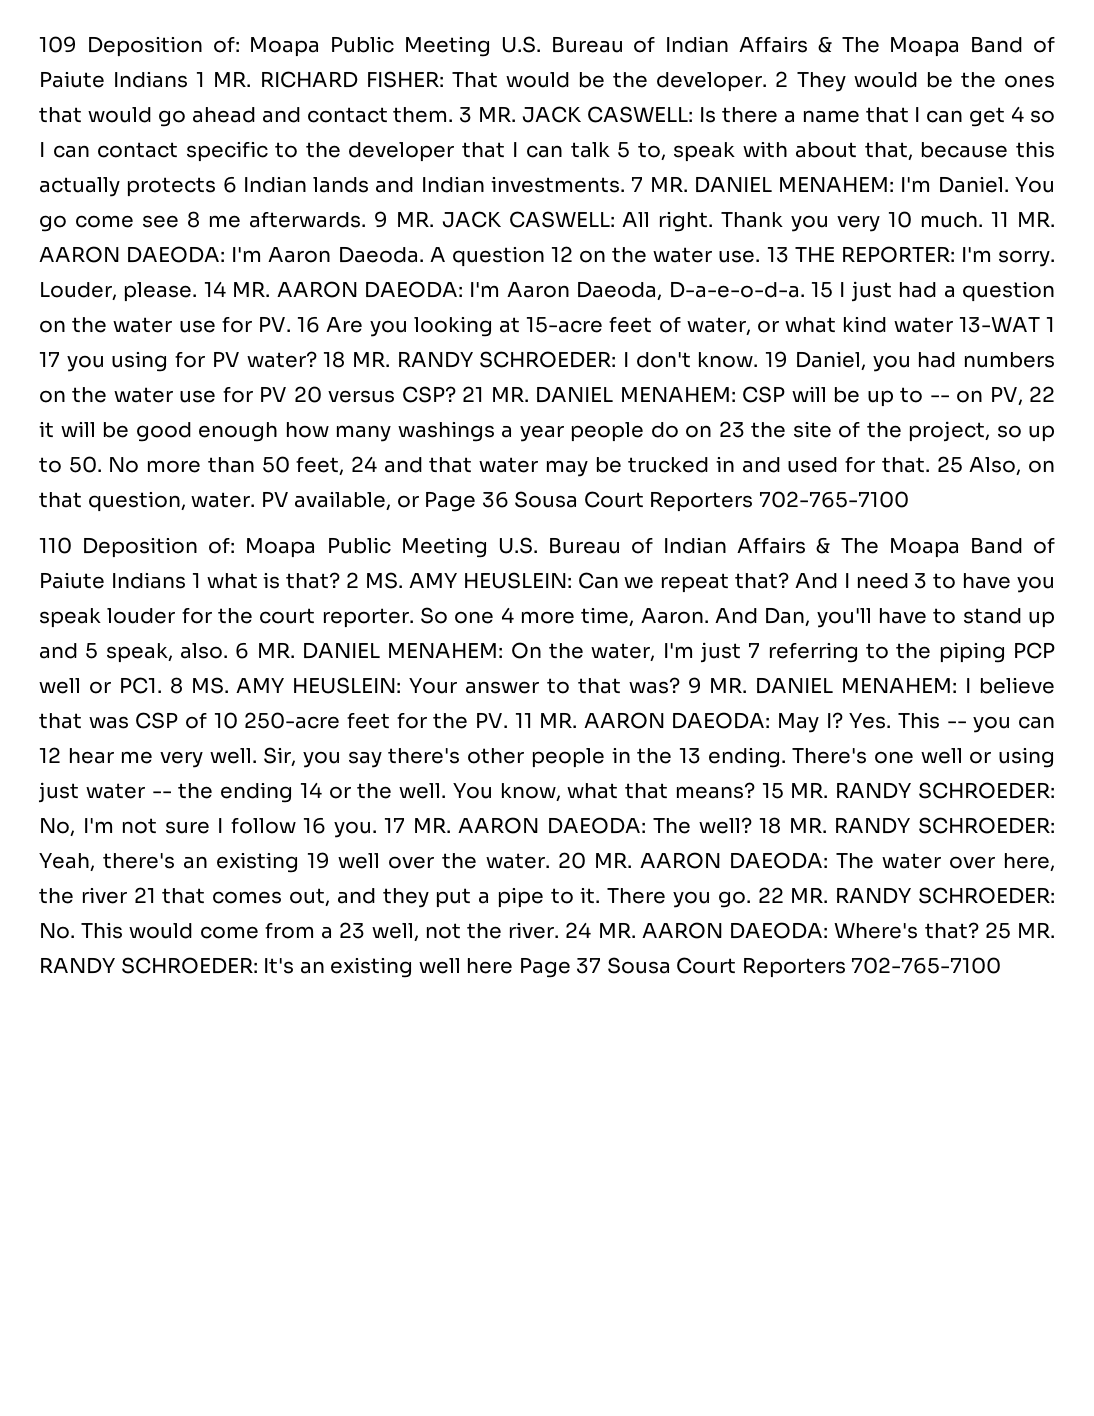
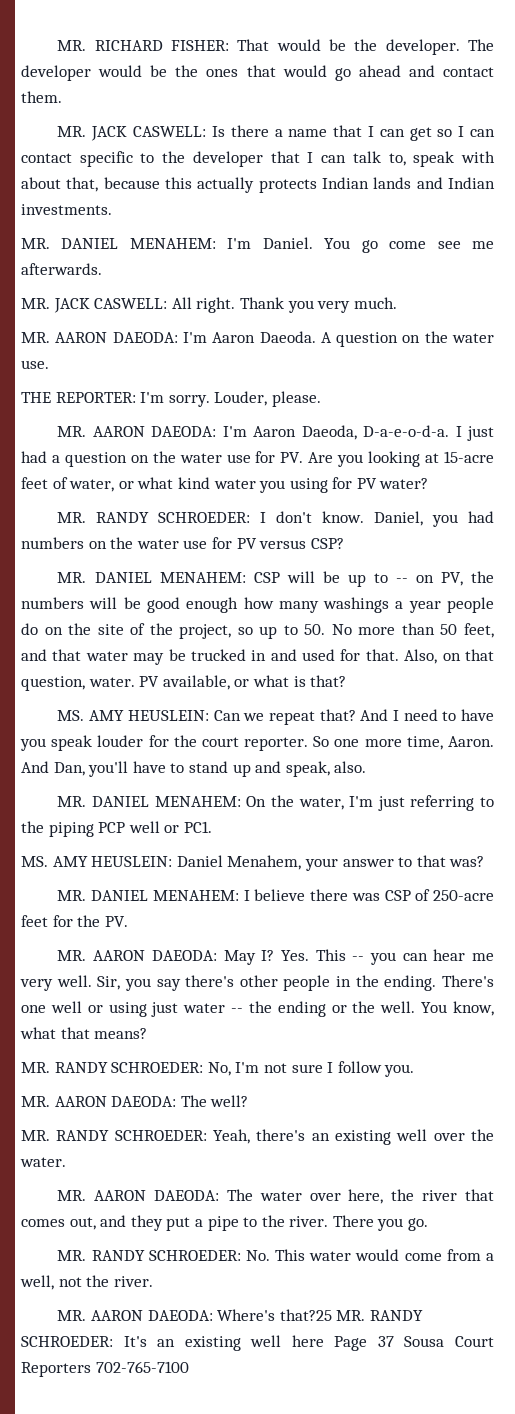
[39,36,1055,57] [39,71,206,88] 109 Deposition of: Moapa Public Meeting U.S. Bureau of Indian Affairs & The Moapa Band of Paiute Indians 1 -> (57, 45) none
[775,71,846,92] 2 They -> [468,39,494,51] [21,65,91,81] The developer
[459,107,473,123] 3 -> (62, 97) //
[1011,106,1025,122] 4 -> (432, 134) none
[617,142,631,158] 5 -> (381, 157) none
[222,176,237,193] 6 -> (317, 186) none
[631,177,644,192] 7 -> (112, 209) //
[186,211,200,228] 8 -> (461, 245) none
[373,211,388,228] 9 -> (102, 269) //
[888,211,913,228] 10 -> (351, 307) none
[991,212,1010,227] 11 -> (397, 303) //
[550,246,573,262] 12 -> (399, 339) none
[766,247,789,263] 13 -> (49, 364) //
[203,281,226,297] 14 -> (321, 399) //
[810,282,833,298] 15 -> (450, 431) none
[297,316,321,333] 16 -> (304, 457) none
[958,317,1056,333] [39,352,60,367] 13-WAT 1 17 -> (256, 484) none
[323,351,346,368] 18 -> (429, 483) //
[765,351,789,368] 19 -> (365, 517) none
[293,386,322,403] 20 -> (257, 543) none
[462,386,485,402] 21 -> (344, 543) //
[1029,386,1055,402] [39,421,54,438] 22 it -> [471,571,495,583] [21,597,84,609] the numbers
[718,421,745,438] 23 -> (63, 631) none
[351,456,378,472] 24 -> (494, 630) none
[936,456,963,473] 25 -> (399, 655) none
[424,491,909,512] [39,537,1055,558] [39,572,201,589] Page 36 Sousa Court Reporters 702-765-7100 // 110 Deposition of: Moapa Public Meeting U.S. Bureau of Indian Affairs & The Moapa Band of Paiute Indians 1 -> (250, 683) none
[346,572,360,588] 2 -> (347, 681) //
[914,573,928,589] 3 -> (438, 715) none
[500,607,514,623] 4 -> (360, 743) none
[85,643,99,659] 5 -> (282, 767) none
[235,642,250,659] 6 -> (367, 767) //
[748,643,761,658] 7 -> (405, 803) none
[169,677,458,694] 8 MS. AMY HEUSLEIN: Your -> [21,855,338,871] // MS. AMY HEUSLEIN: Daniel Menahem, your
[687,677,702,694] 9 -> (485, 861) //
[39,713,82,729] that -> [310,889,349,901] there
[213,712,238,729] 10 -> (431, 895) none
[514,713,533,728] 11 -> (128, 921) //
[39,747,61,763] 12 -> (428, 957) none
[678,748,701,764] 13 -> (379, 981) none
[299,782,322,798] 14 -> (326, 1009) none
[761,783,784,799] 15 -> (148, 1033) //
[303,817,327,834] 16 -> (382, 1067) none
[384,818,406,833] 17 -> (415, 1070) //
[759,817,782,834] 18 -> (249, 1101) //
[307,852,331,869] 19 -> (391, 1137) none
[557,852,586,869] 20 -> (66, 1162) //
[133,887,156,903] 21 -> (458, 1195) none
[580,887,601,904] it. -> [261,1215,329,1227] the river.
[757,887,784,903] 22 -> (429, 1224) //
(124, 930) none -> [309,1251,352,1261] water
[339,922,366,939] 23 -> (495, 1257) none
[565,922,592,938] 24 -> (153, 1281) //
[924,922,1011,939] that? 25 -> [279,1309,332,1321] that?25

